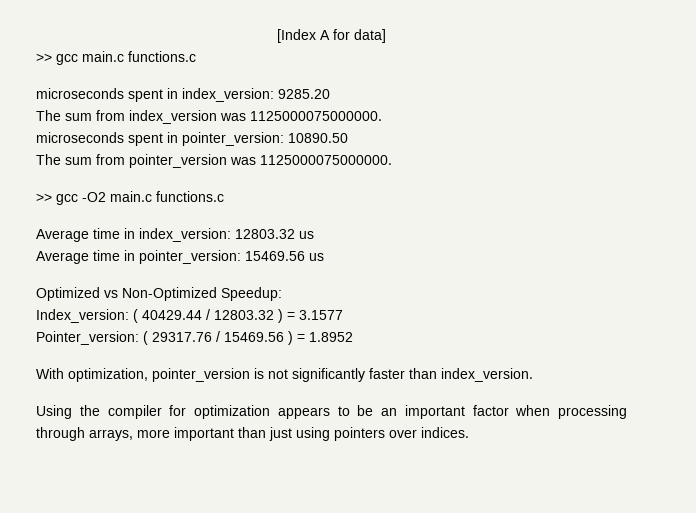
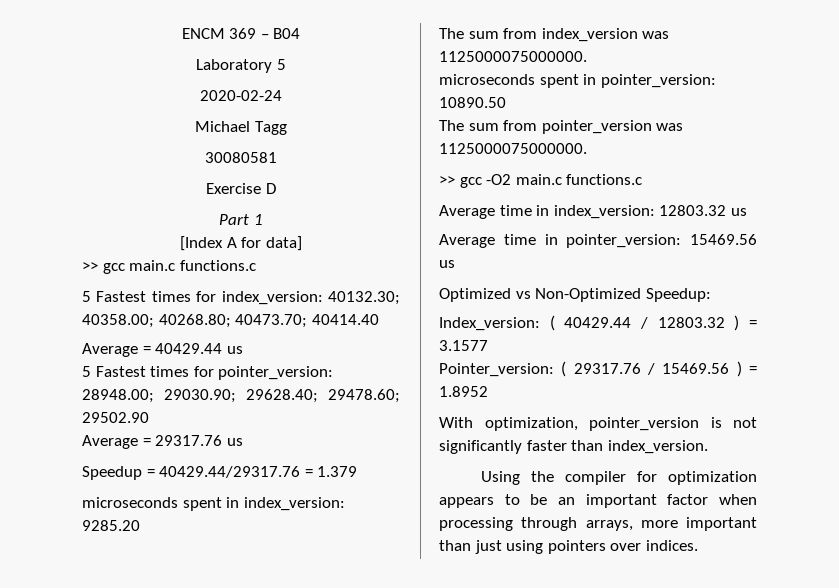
(277, 36) none -> [181,28,301,39] [196,59,286,73] [200,90,282,101] [195,121,287,135] [205,152,277,163] [206,183,276,194] [219,214,263,225] ENCM 369 – B04 // Laboratory 5 // 2020-02-24 // Michael Tagg // 30080581 // Exercise D // Part 1 //
(196, 56) none -> [82,291,400,305] [82,314,379,328] [82,343,243,357] [82,366,334,380] [82,389,400,403] [82,412,149,423] [82,435,243,449] [82,466,358,480] // 5 Fastest times for index_version: 40132.30; 40358.00; 40268.80; 40473.70; 40414.40 // Average = 40429.44 us // 5 Fastest times for pointer_version: 28948.00; 29030.90; 29628.40; 29478.60; 29502.90 // Average = 29317.76 us // Speedup = 40429.44/29317.76 = 1.379

